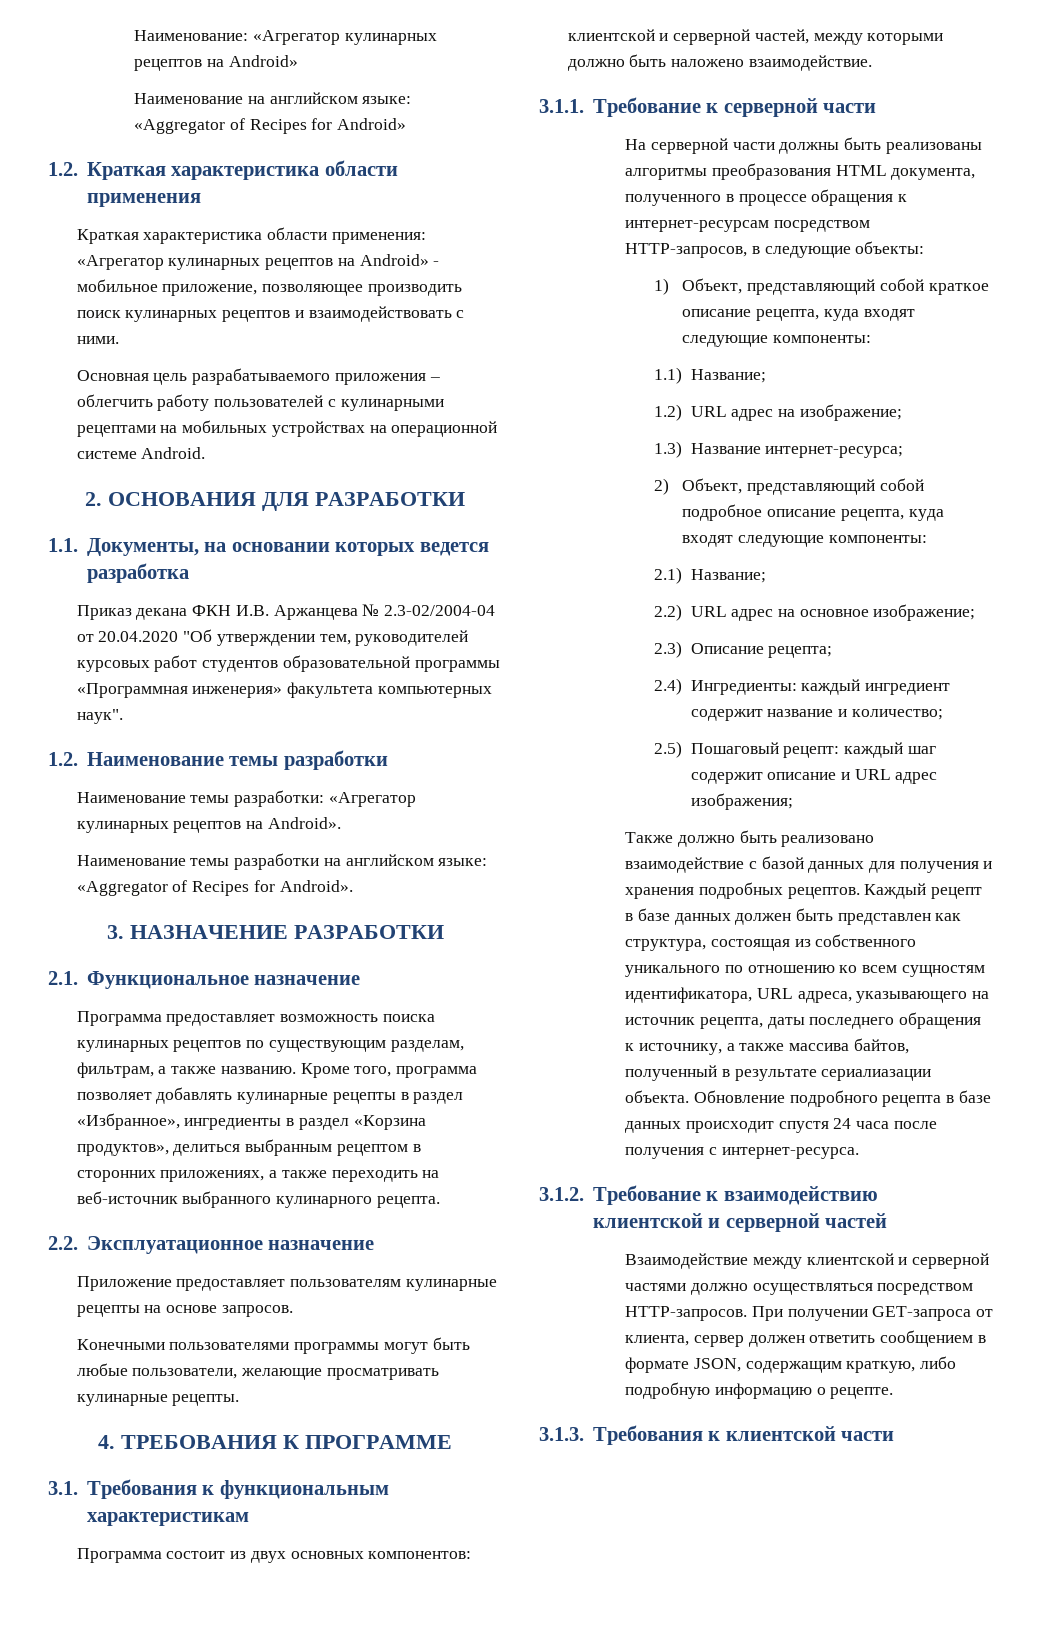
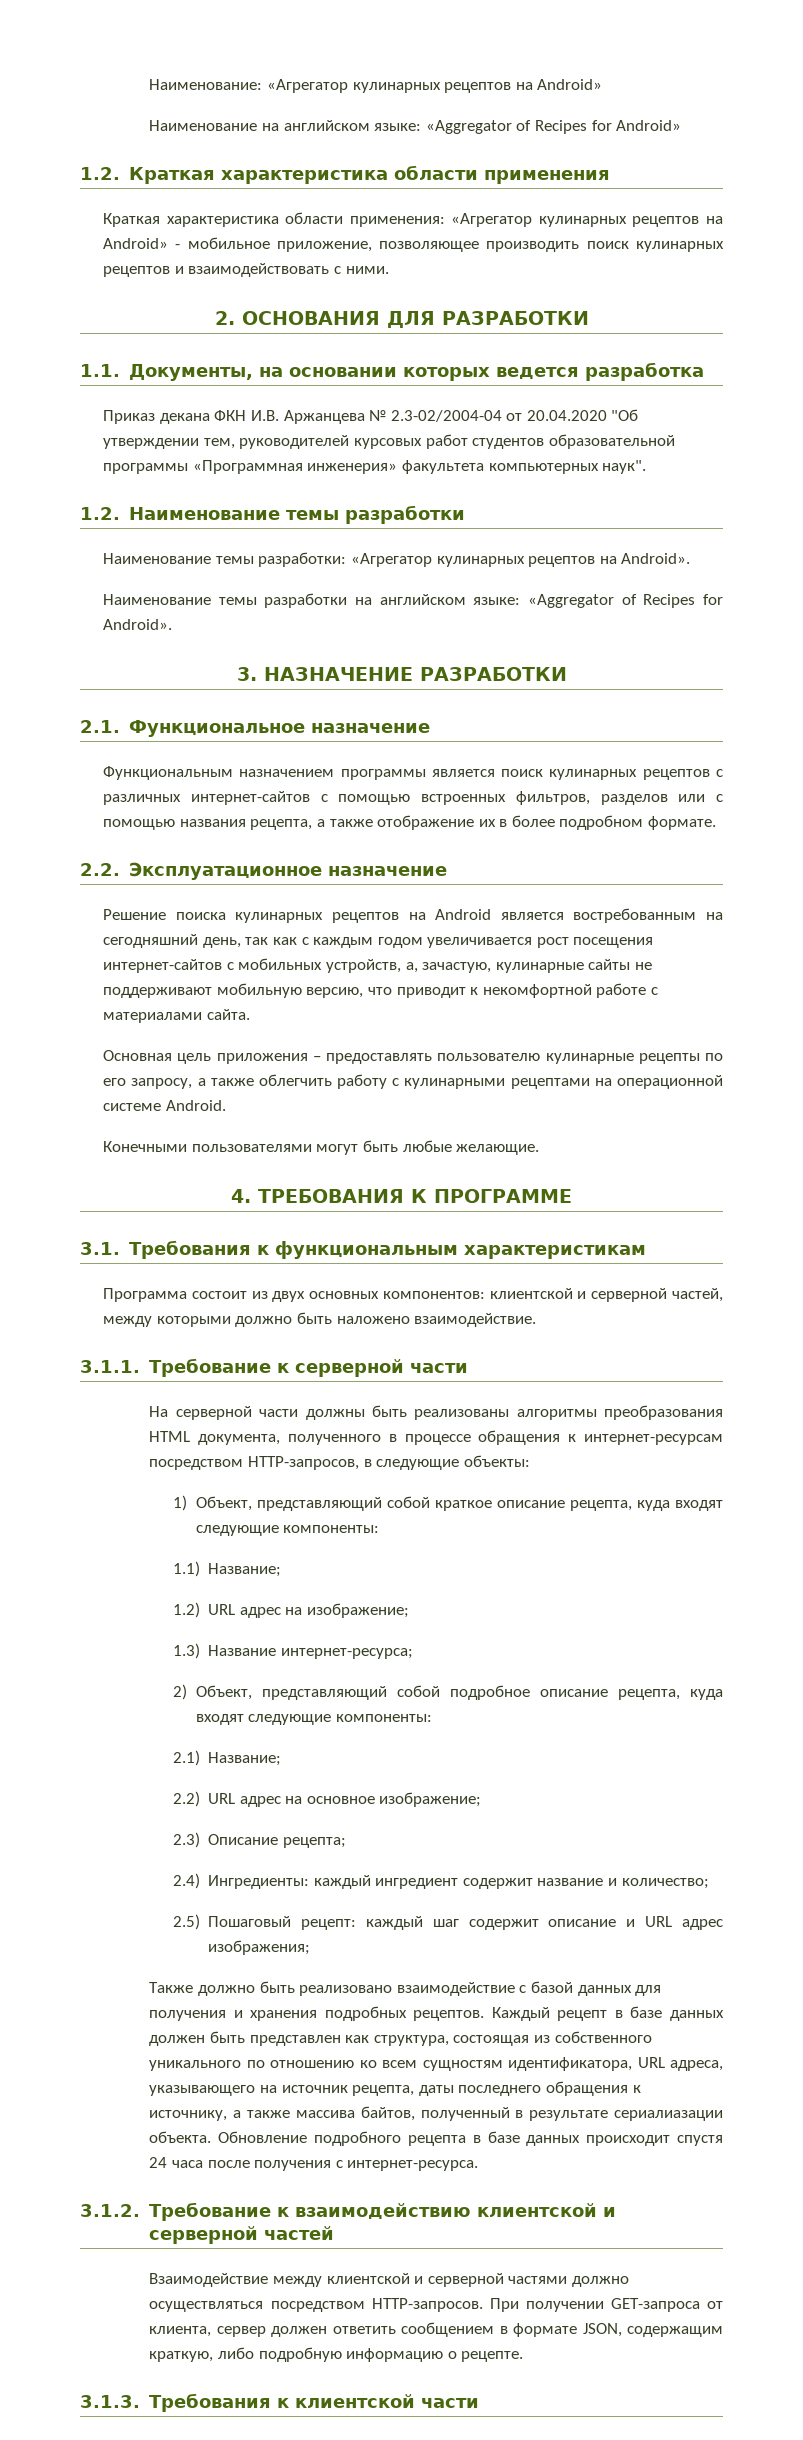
[76,368,440,385] [76,394,444,411] [76,420,498,437] [76,447,206,459] // Основная цель разрабатываемого приложения – облегчить работу пользователей с кулинарными рецептами на мобильных устройствах на операционной системе Android. -> (389, 270) none
[76,1011,435,1026] [76,1040,464,1052] [76,1062,478,1078] [76,1087,464,1104] [76,1113,426,1130] [76,1139,421,1156] [76,1170,440,1182] [76,1191,440,1208] [48,1236,375,1254] [76,1276,497,1291] [76,1305,293,1317] Программа предоставляет возможность поиска кулинарных рецептов по существующим разделам, фильтрам, а также названию. Кроме того, программа позволяет добавлять кулинарные рецепты в раздел «Избранное», ингредиенты в раздел «Корзина продуктов», делиться выбранным рецептом в сторонних приложениях, а также переходить на веб-источник выбранного кулинарного рецепта. // 2.2. Эксплуатационное назначение // Приложение предоставляет пользователям кулинарные рецепты на основе запросов. -> [103,766,723,780] [103,791,723,805] [103,815,717,830] [80,862,447,880] [103,908,723,923] [103,934,654,948] [103,958,652,973] [103,983,658,998] [103,1009,250,1023] [103,1050,723,1064] [103,1074,723,1089] [103,1100,226,1111] Функциональным назначением программы является поиск кулинарных рецептов с различных интернет-сайтов с помощью встроенных фильтров, разделов или с помощью названия рецепта, а также отображение их в более подробном формате. // 2.2. Эксплуатационное назначение // Решение поиска кулинарных рецептов на Android является востребованным на сегодняшний день, так как с каждым годом увеличивается рост посещения интернет-сайтов с мобильных устройств, а, зачастую, кулинарные сайты не поддерживают мобильную версию, что приводит к некомфортной работе с материалами сайта. // Основная цель приложения – предоставлять пользователю кулинарные рецепты по его запросу, а также облегчить работу с кулинарными рецептами на операционной системе Android.
[294,1342,380,1354] программы -> (312, 1148) none
[132,1368,439,1380] [76,1394,240,1406] пользователи, желающие просматривать кулинарные рецепты. -> [456,1144,540,1155] желающие.

